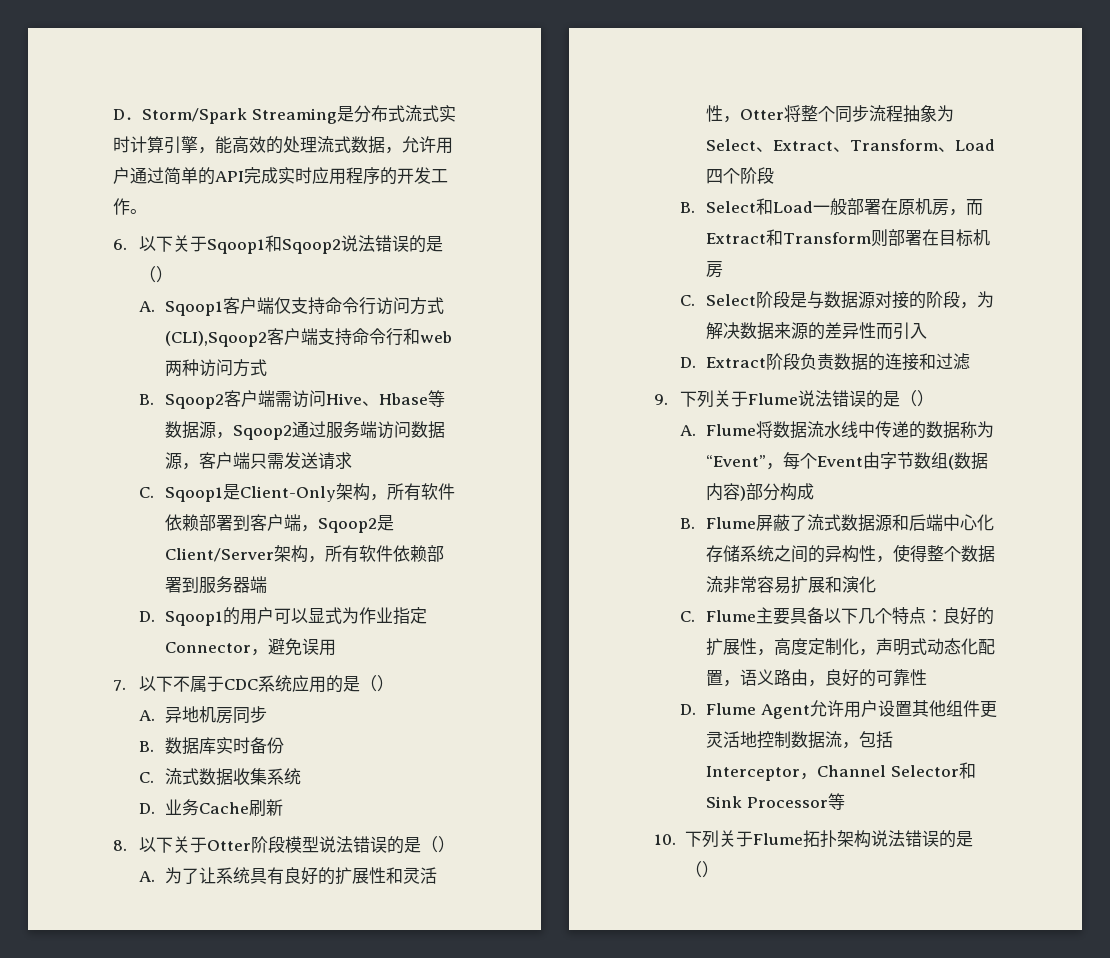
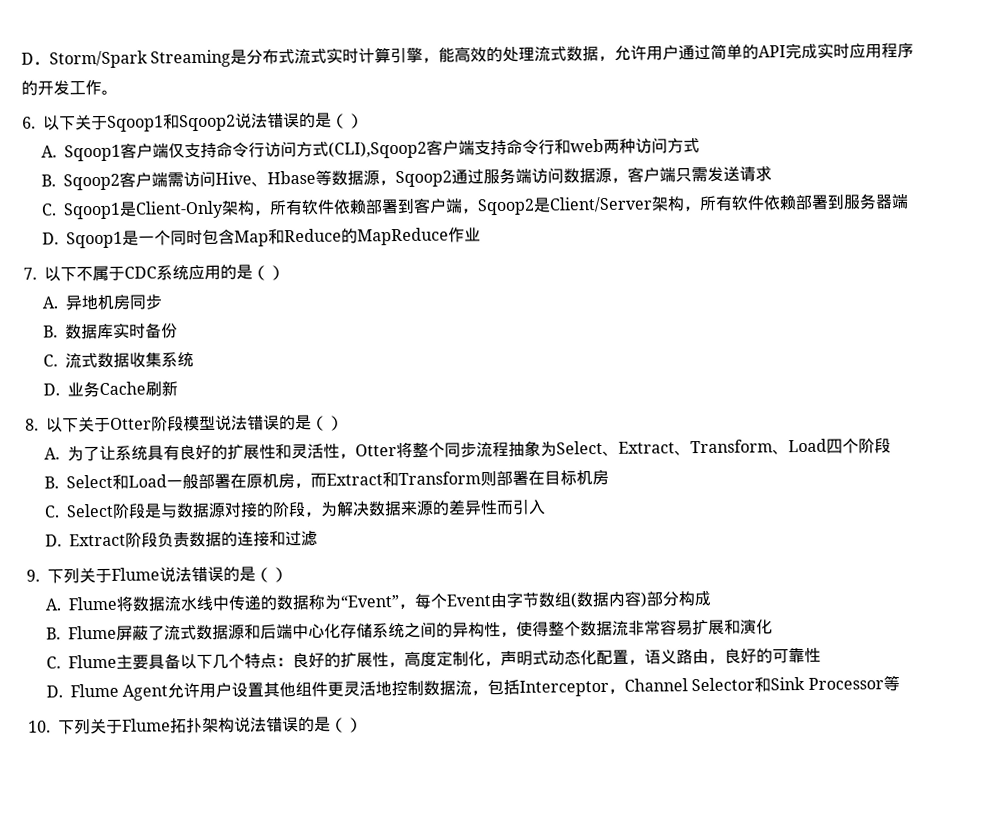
[223,607,428,625] [165,638,337,656] 的用户可以显式为作业指定Connector，避免误用 -> [121,227,481,247] 是一个同时包含Map和Reduce的MapReduce作业

